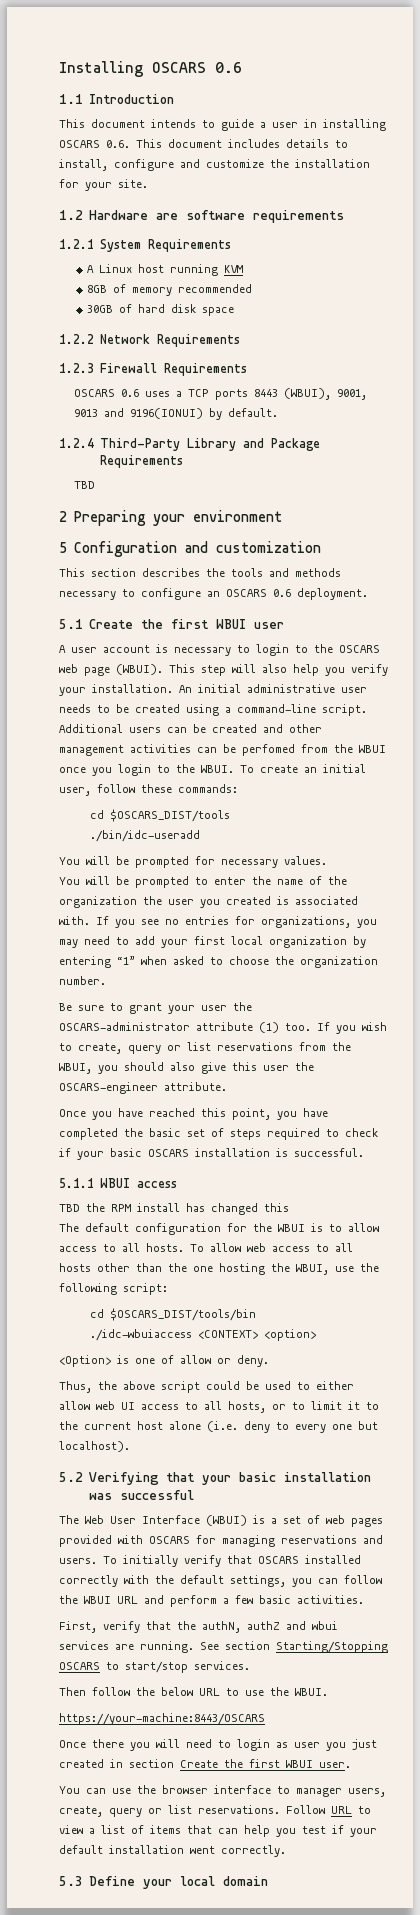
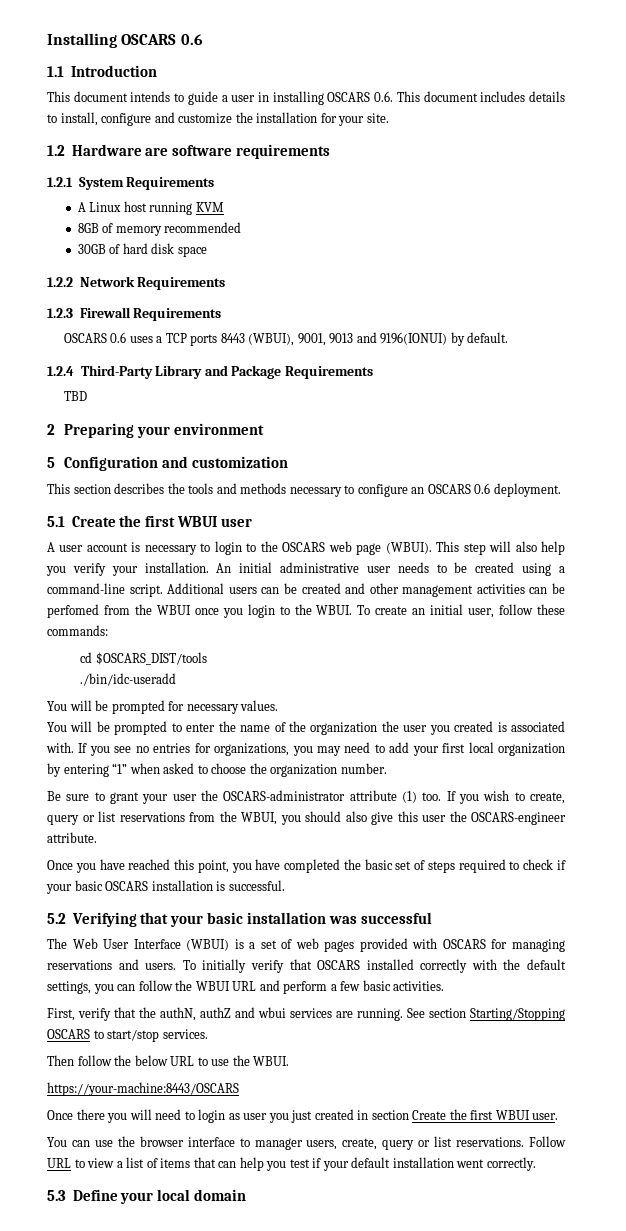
[59,1178,177,1188] [59,1203,289,1215] [59,1223,379,1235] [59,1243,353,1252] [59,1263,379,1275] [59,1283,168,1295] [89,1308,256,1321] [89,1329,316,1341] [59,1355,269,1367] [59,1381,354,1393] [59,1401,379,1413] [59,1421,378,1433] [59,1441,130,1452] // 5.1.1 WBUI access // TBD the RPM install has changed this // The default configuration for the WBUI is to allow access to all hosts. To allow web access to all hosts other than the one hosting the WBUI, use the following script: // cd $OSCARS_DIST/tools/bin // ./idc-wbuiaccess <CONTEXT> <option> // <Option> is one of allow or deny. // Thus, the above script could be used to either allow web UI access to all hosts, or to limit it to the current host alone (i.e. deny to every one but localhost). -> (285, 885) none

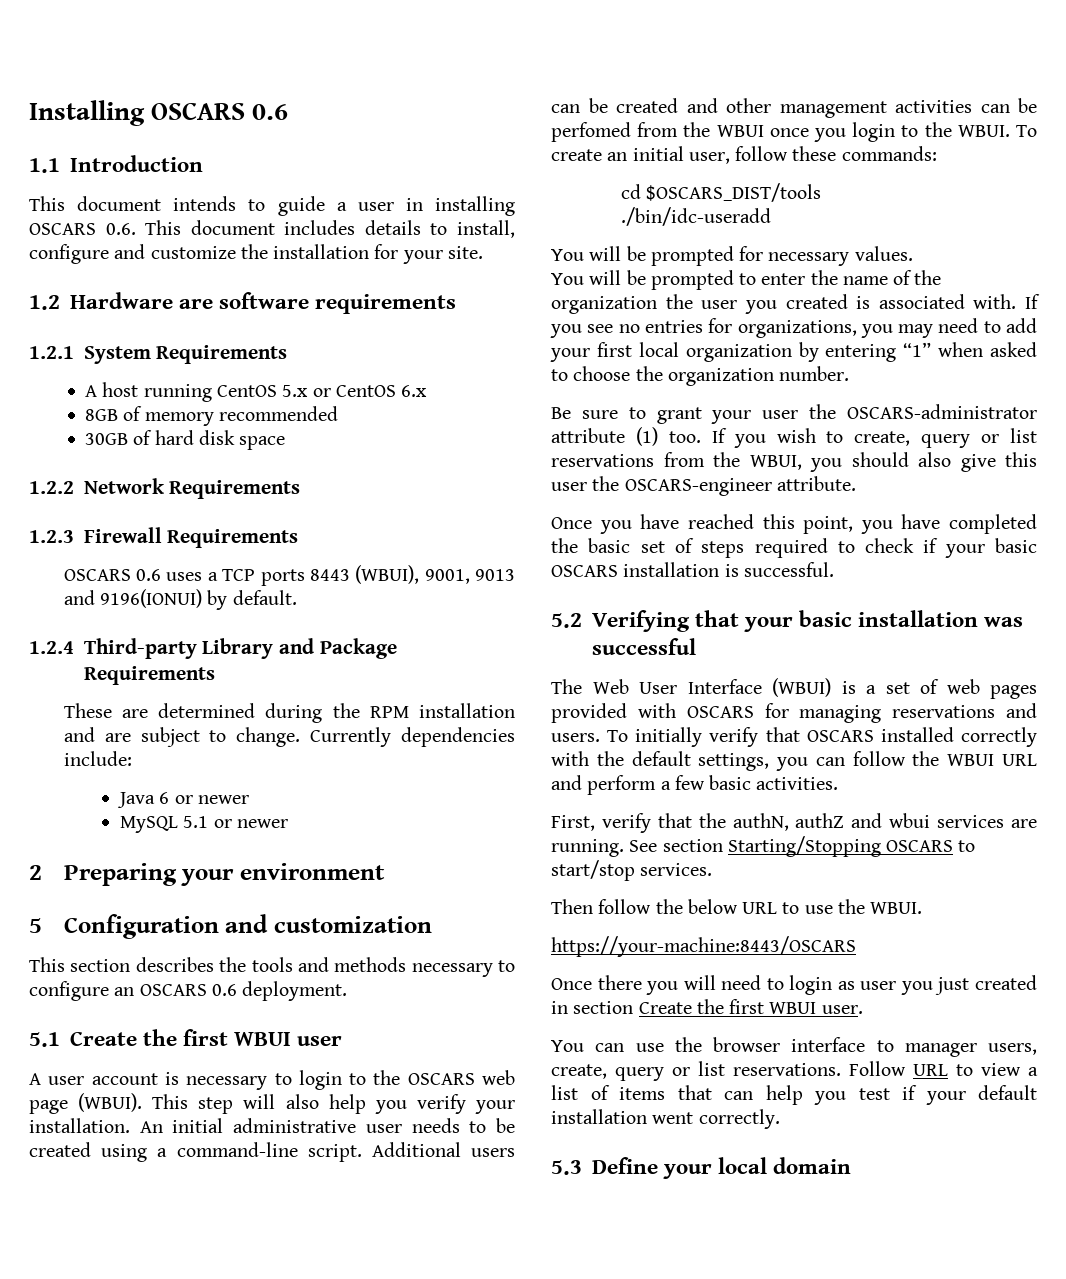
[89,202,122,212] Linux -> (98, 391) none
[195,202,224,212] KVM -> [217,385,428,397] CentOS 5.x or CentOS 6.x
[80,365,153,379] Third-Party -> [83,638,197,659] Third-party
[63,391,87,401] TBD -> [63,703,515,723] [63,727,515,747] [63,751,132,766] [116,792,249,808] [119,816,288,833] These are determined during the RPM installation and are subject to change. Currently dependencies include: // Java 6 or newer // MySQL 5.1 or newer

